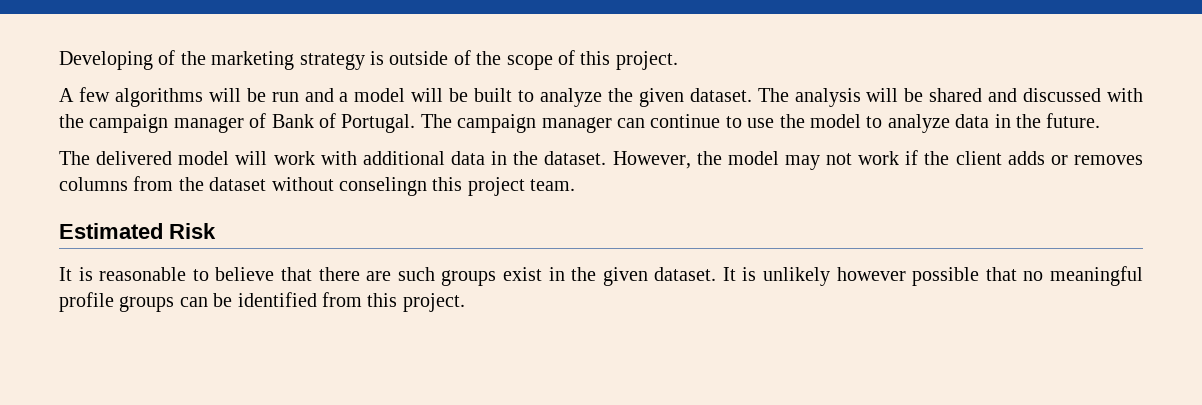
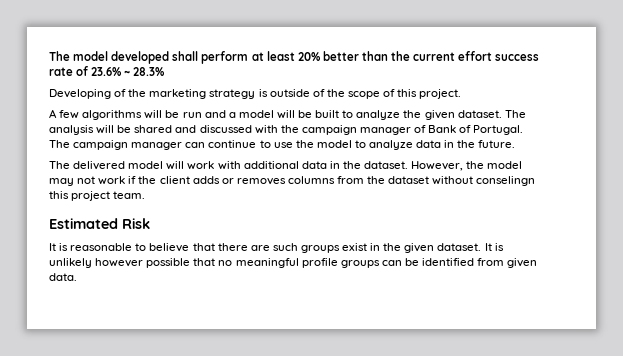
(59, 60) none -> [49,51,540,64] [49,66,166,76] The model developed shall perform at least 20% better than the current effort success rate of 23.6% ~ 28.3% //
[367,293,465,312] this project. -> [507,258,538,268] [49,273,77,281] given data.

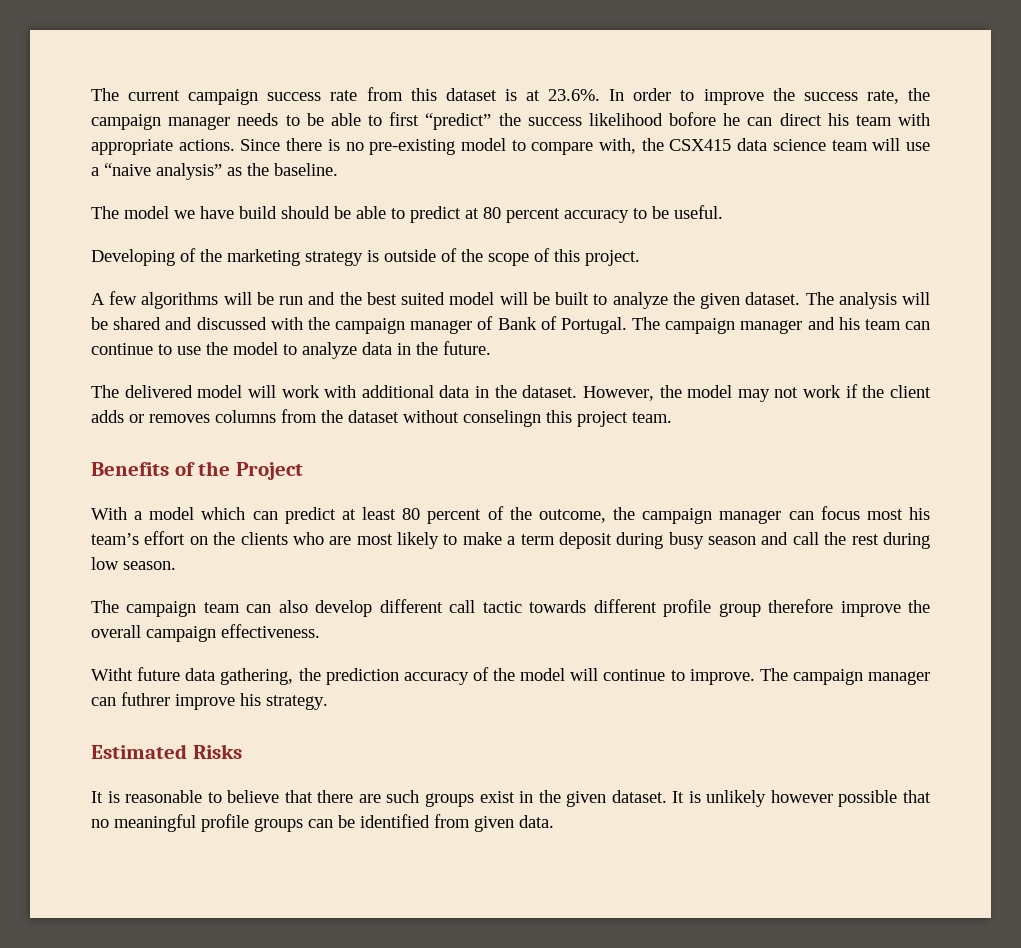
[49,51,540,64] [49,66,166,76] The model developed shall perform at least 20% better than the current effort success rate of 23.6% ~ 28.3% -> [91,87,930,105] [91,112,930,130] [91,138,931,155] [91,163,338,180] [91,205,723,223] The current campaign success rate from this dataset is at 23.6%. In order to improve the success rate, the campaign manager needs to be able to first “predict” the success likelihood bofore he can direct his team with appropriate actions. Since there is no pre-existing model to compare with, the CSX415 data science team will use a “naive analysis” as the baseline. // The model we have build should be able to predict at 80 percent accuracy to be useful.
[228,112,236,118] a -> [339,292,446,305] the best suited
(183, 146) none -> [807,317,901,330] and his team
(146, 195) none -> [91,461,303,480] [91,506,930,524] [91,531,931,549] [91,557,176,570] [91,599,930,617] [91,624,320,642] [91,667,930,685] [91,692,328,710] // Benefits of the Project // With a model which can predict at least 80 percent of the outcome, the campaign manager can focus most his team’s effort on the clients who are most likely to make a term deposit during busy season and call the rest during low season. // The campaign team can also develop different call tactic towards different profile group therefore improve the overall campaign effectiveness. // Witht future data gathering, the prediction accuracy of the model will continue to improve. The campaign manager can futhrer improve his strategy.
[122,218,150,229] Risk -> [192,744,242,759] Risks

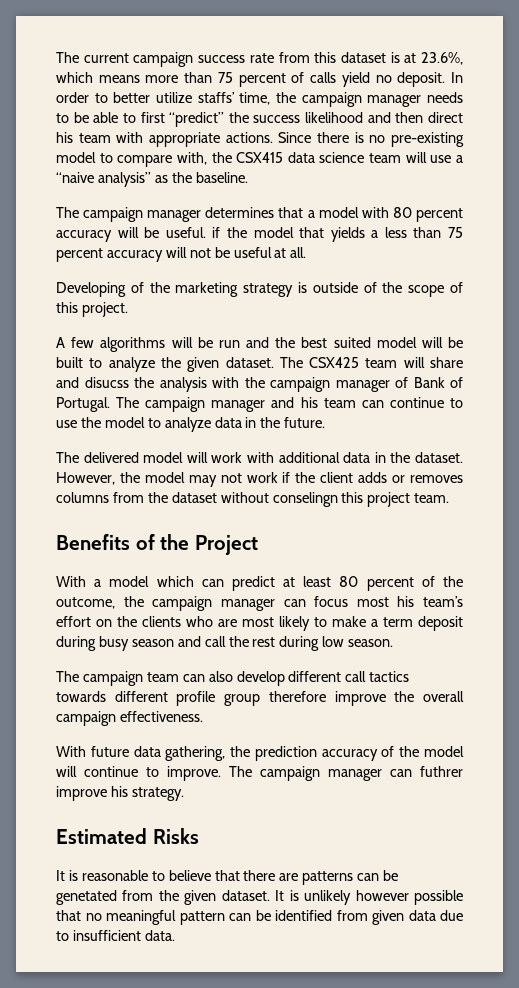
[548,88,899,105] 23.6%. In order to improve the success rate, -> [420,52,463,65] [56,72,464,87] [56,92,271,105] 23.6%, which means more than 75 percent of calls yield no deposit. In order to better utilize staffs’ time,
[669,112,773,126] bofore he can -> [367,112,424,123] and then
[124,206,479,223] model we have build should be able to predict at -> [83,207,389,222] campaign manager determines that a model with
[633,208,647,219] to -> [117,227,139,238] will
(723, 212) none -> [212,227,463,242] [56,247,307,262] if the model that yields a less than 75 percent accuracy will not be useful at all.
[838,292,930,309] [91,317,267,330] analysis will be shared and discussed -> [309,357,464,368] [56,377,207,392] CSX425 team will share and disucss the analysis
[482,601,522,613] tactic -> [369,671,410,682] tactics
[91,668,133,681] Witht -> [56,746,86,757] With
[386,790,534,807] such groups exist in -> [302,870,399,885] [56,890,154,905] patterns can be genetated from
[201,814,303,832] profile groups -> [179,911,225,925] pattern
(514, 824) none -> [408,910,463,921] [56,930,141,941] data due to insufficient

